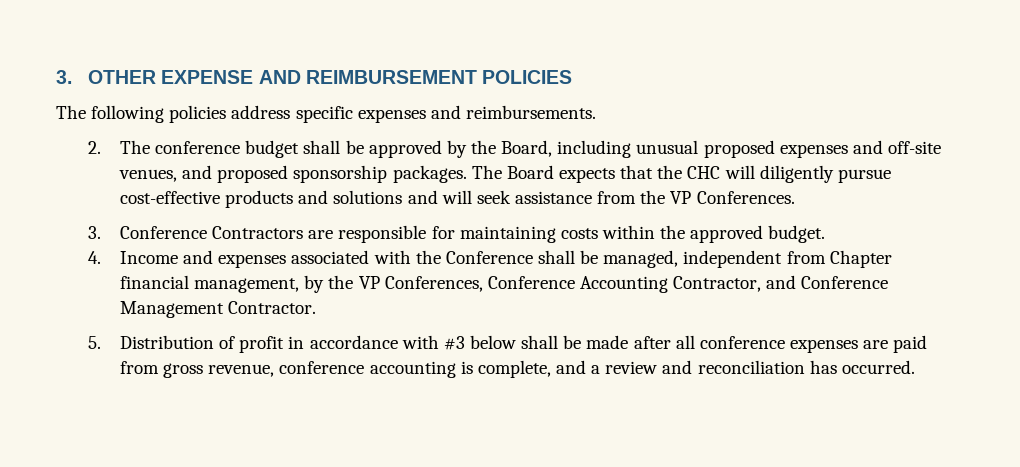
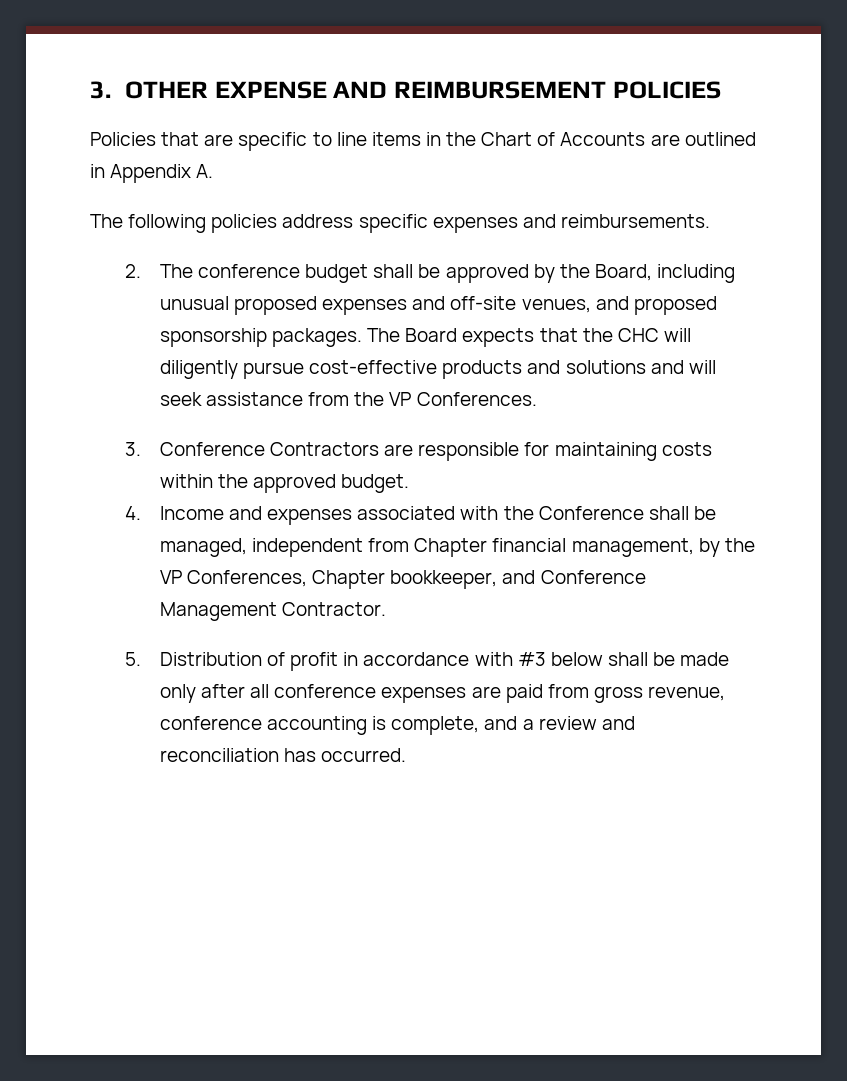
(573, 77) none -> [90,132,756,151] [90,164,214,183] // Policies that are specific to line items in the Chart of Accounts are outlined in Appendix A.
[487,276,762,293] Conference Accounting Contractor, -> [312,570,498,589] Chapter bookkeeper,
(629, 342) none -> [159,684,196,703] only

